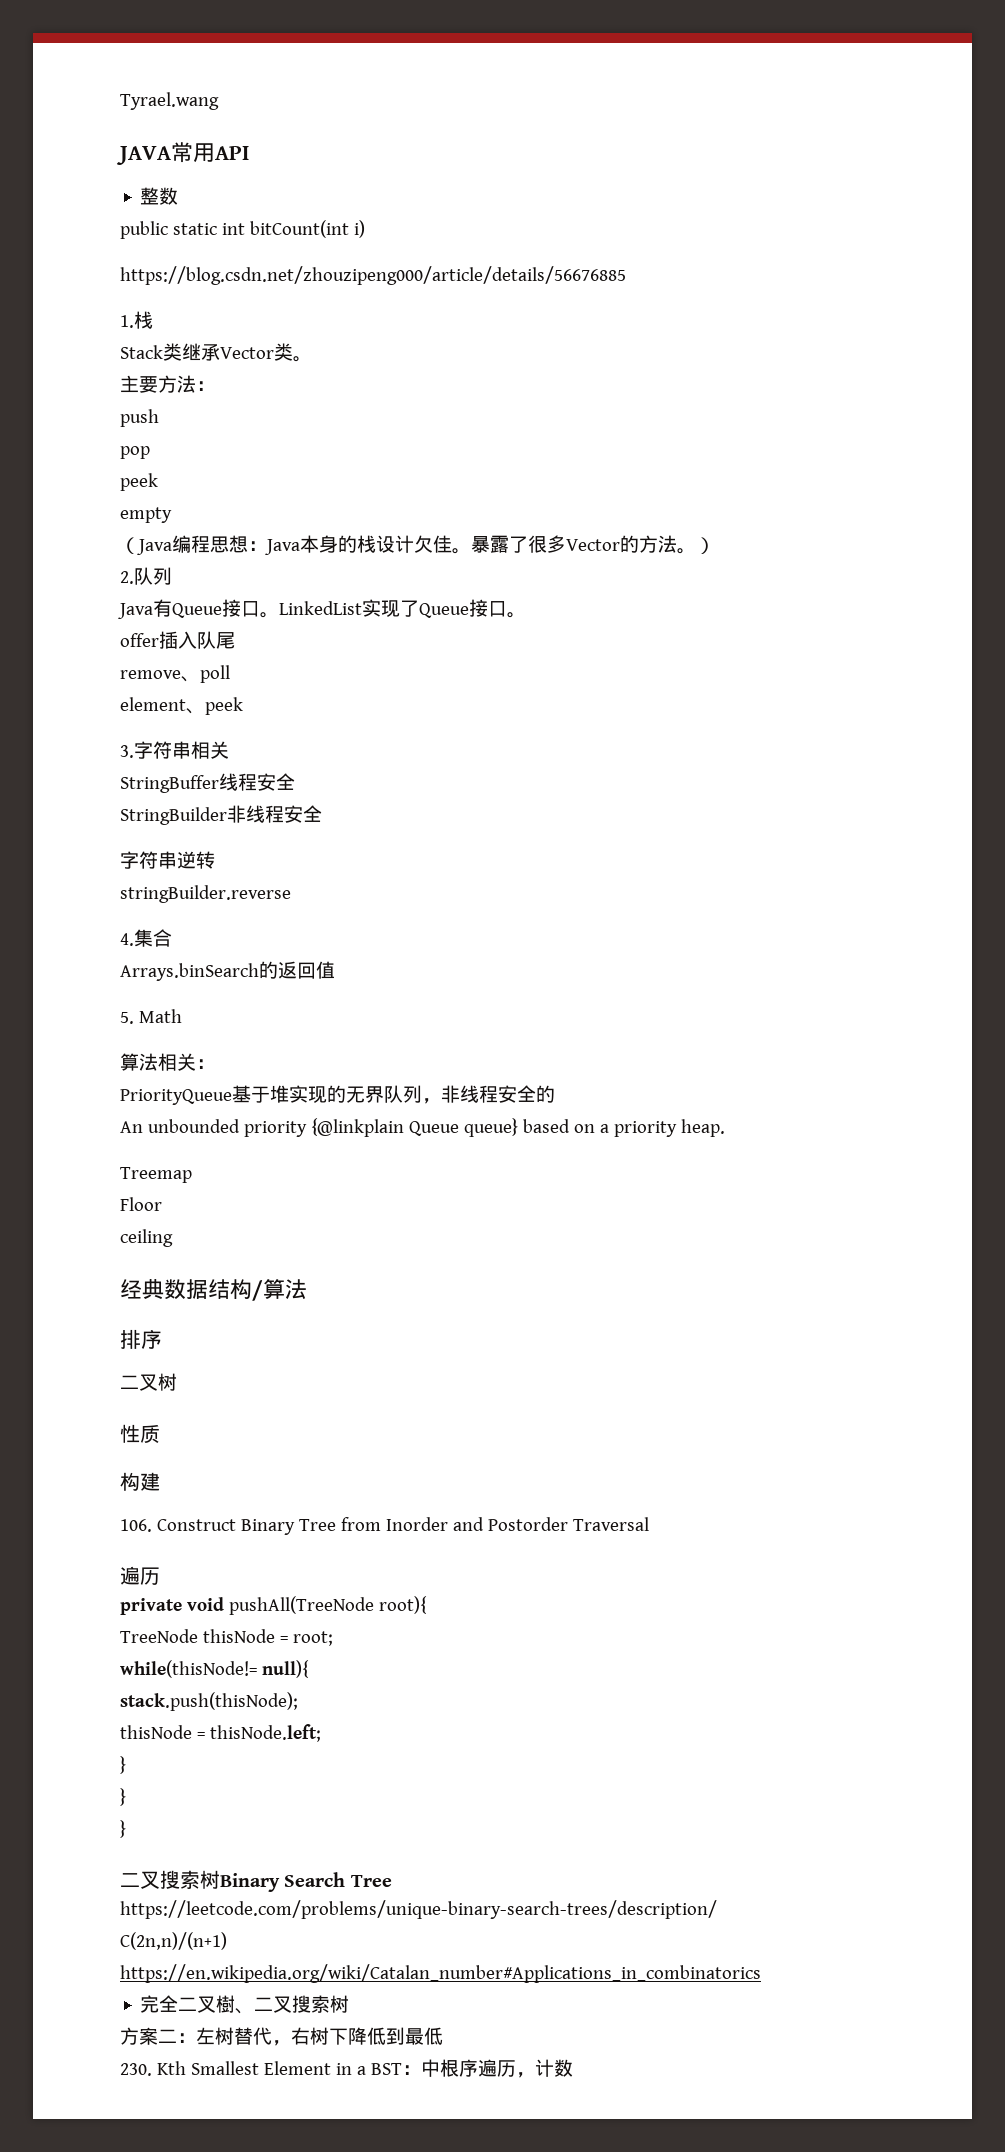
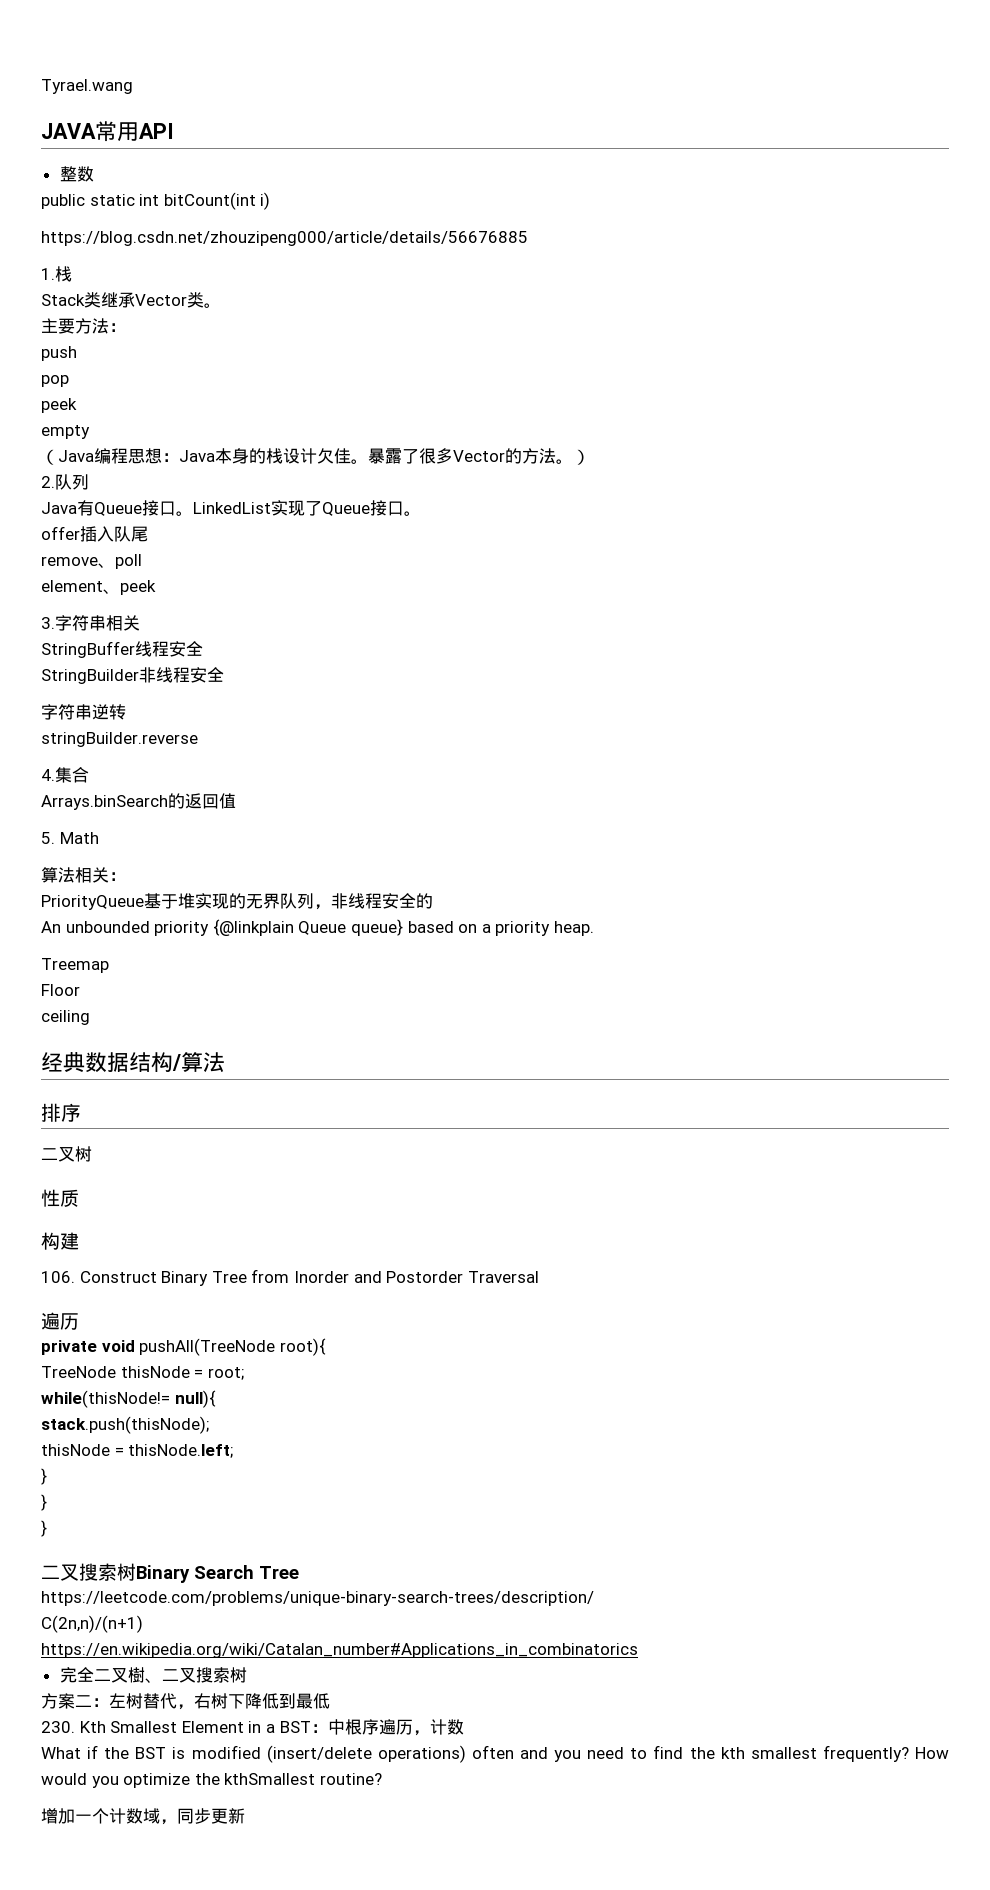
(573, 2068) none -> [41,1745,949,1763] [41,1773,382,1788] [41,1808,245,1825] // What if the BST is modified (insert/delete operations) often and you need to find the kth smallest frequently? How would you optimize the kthSmallest routine? // 增加一个计数域，同步更新

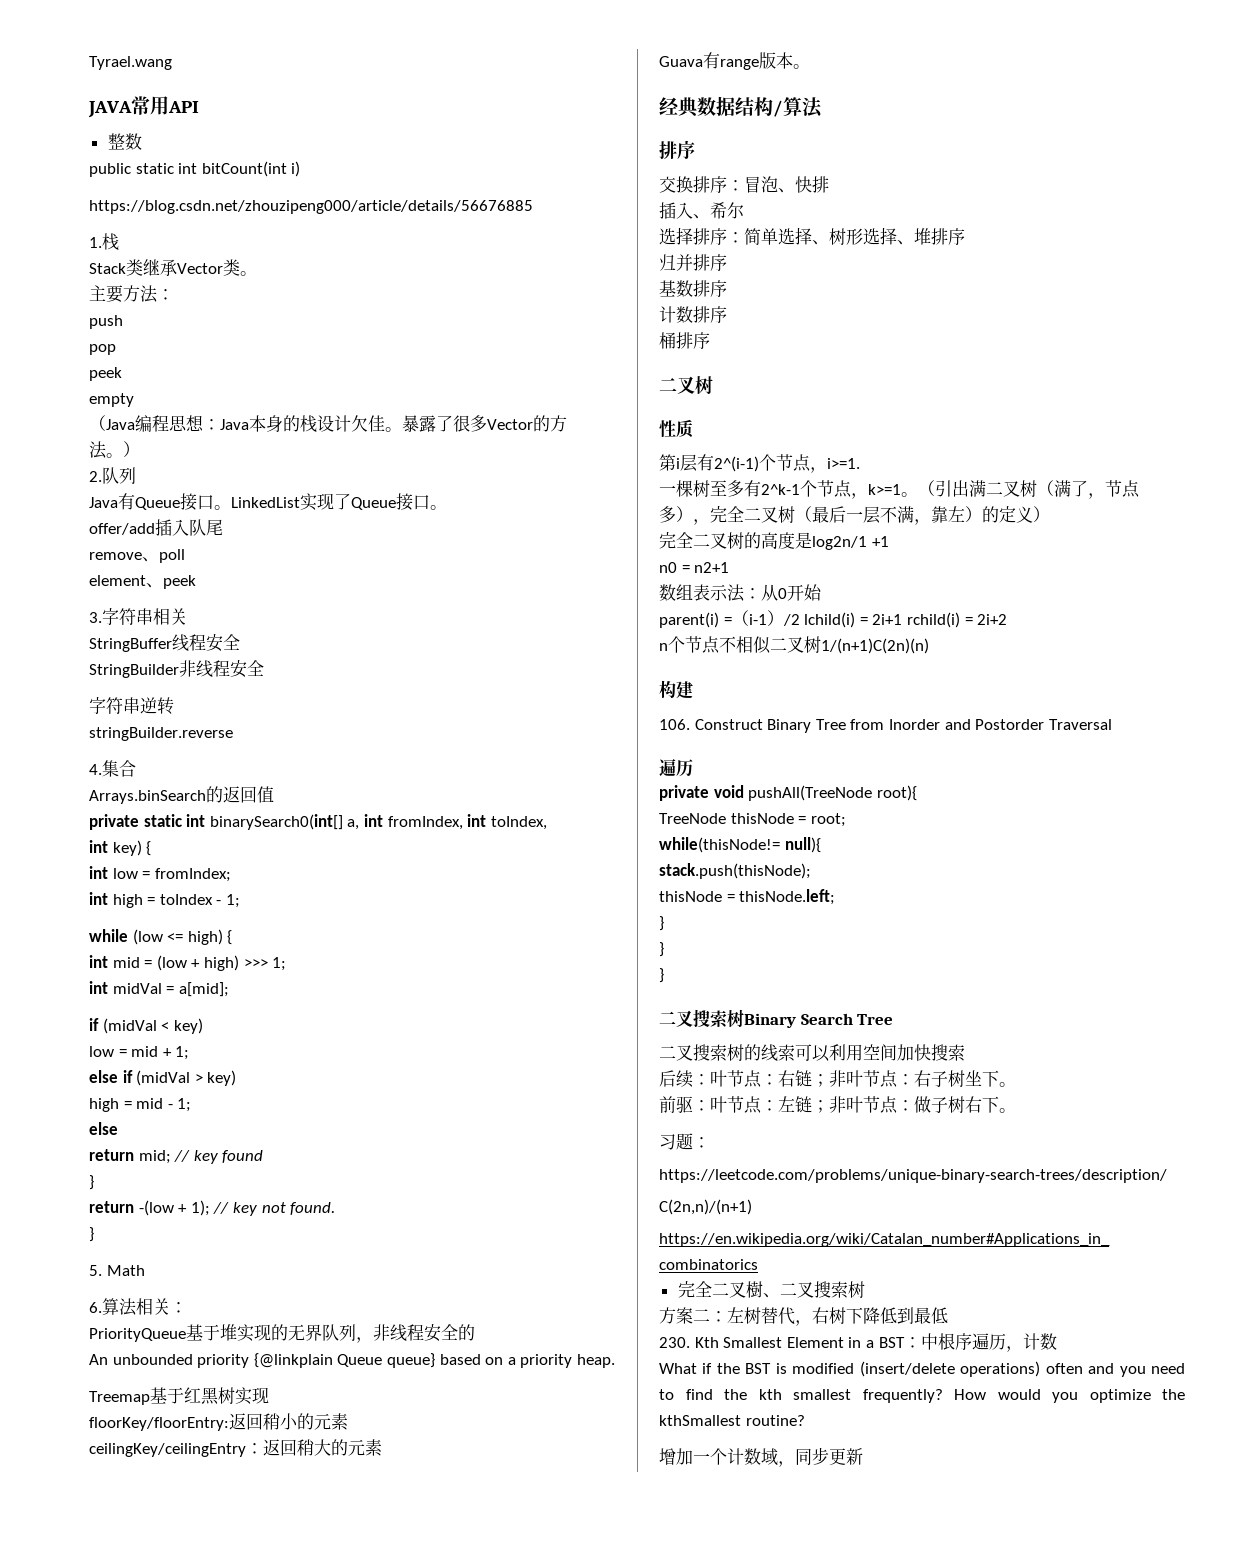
[41,526,80,540] offer -> [89,523,155,535] offer/add
(236, 801) none -> [89,814,547,830] [89,840,152,856] [89,866,231,882] [89,892,240,908] [89,929,233,945] [89,955,287,971] [89,981,229,997] [89,1018,203,1034] [89,1046,190,1060] [89,1070,237,1086] [89,1098,192,1112] [89,1122,118,1135] [89,1149,264,1164] [89,1175,94,1190] [89,1200,336,1216] [89,1227,94,1242] // private static int binarySearch0(int[] a, int fromIndex, int toIndex, // int key) { // int low = fromIndex; // int high = toIndex - 1; // while (low <= high) { // int mid = (low + high) >>> 1; // int midVal = a[mid]; // if (midVal < key) // low = mid + 1; // else if (midVal > key) // high = mid - 1; // else // return mid; // key found // } // return -(low + 1); // key not found. // }
(99, 838) none -> [89,1302,102,1313] 6.
[41,984,80,996] [41,1010,90,1025] // Floor // ceiling -> [150,1387,269,1405] [89,1413,348,1431] [89,1439,382,1457] [659,52,810,70] 基于红黑树实现 // floorKey/floorEntry:返回稍小的元素 // ceilingKey/ceilingEntry：返回稍大的元素 // Guava有range版本。
[41,1146,92,1162] [41,1189,79,1207] 二叉树 // 性质 -> [659,176,829,193] [659,202,744,219] [659,227,965,245] [659,254,727,271] [659,280,727,297] [659,306,727,323] [659,332,710,349] [659,376,713,394] [659,419,693,438] [659,454,860,473] [659,480,1140,499] [659,506,1050,525] [659,532,889,550] [659,562,730,573] [659,584,822,602] [659,610,1008,628] [659,636,929,654] 交换排序：冒泡、快排 // 插入、希尔 // 选择排序：简单选择、树形选择、堆排序 // 归并排序 // 基数排序 // 计数排序 // 桶排序 // 二叉树 // 性质 // 第i层有2^(i-1)个节点，i>=1. // 一棵树至多有2^k-1个节点，k>=1。（引出满二叉树（满了，节点多），完全二叉树（最后一层不满，靠左）的定义） // 完全二叉树的高度是log2n/1 +1 // n0 = n2+1 // 数组表示法：从0开始 // parent(i) =（i-1）/2 lchild(i) = 2i+1 rchild(i) = 2i+2 // n个节点不相似二叉树1/(n+1)C(2n)(n)
(299, 1572) none -> [659,1044,965,1062] [659,1070,1016,1088] [659,1096,1016,1114] [659,1133,710,1150] // 二叉搜索树的线索可以利用空间加快搜索 // 后续：叶节点：右链；非叶节点：右子树坐下。 // 前驱：叶节点：左链；非叶节点：做子树右下。 // 习题：

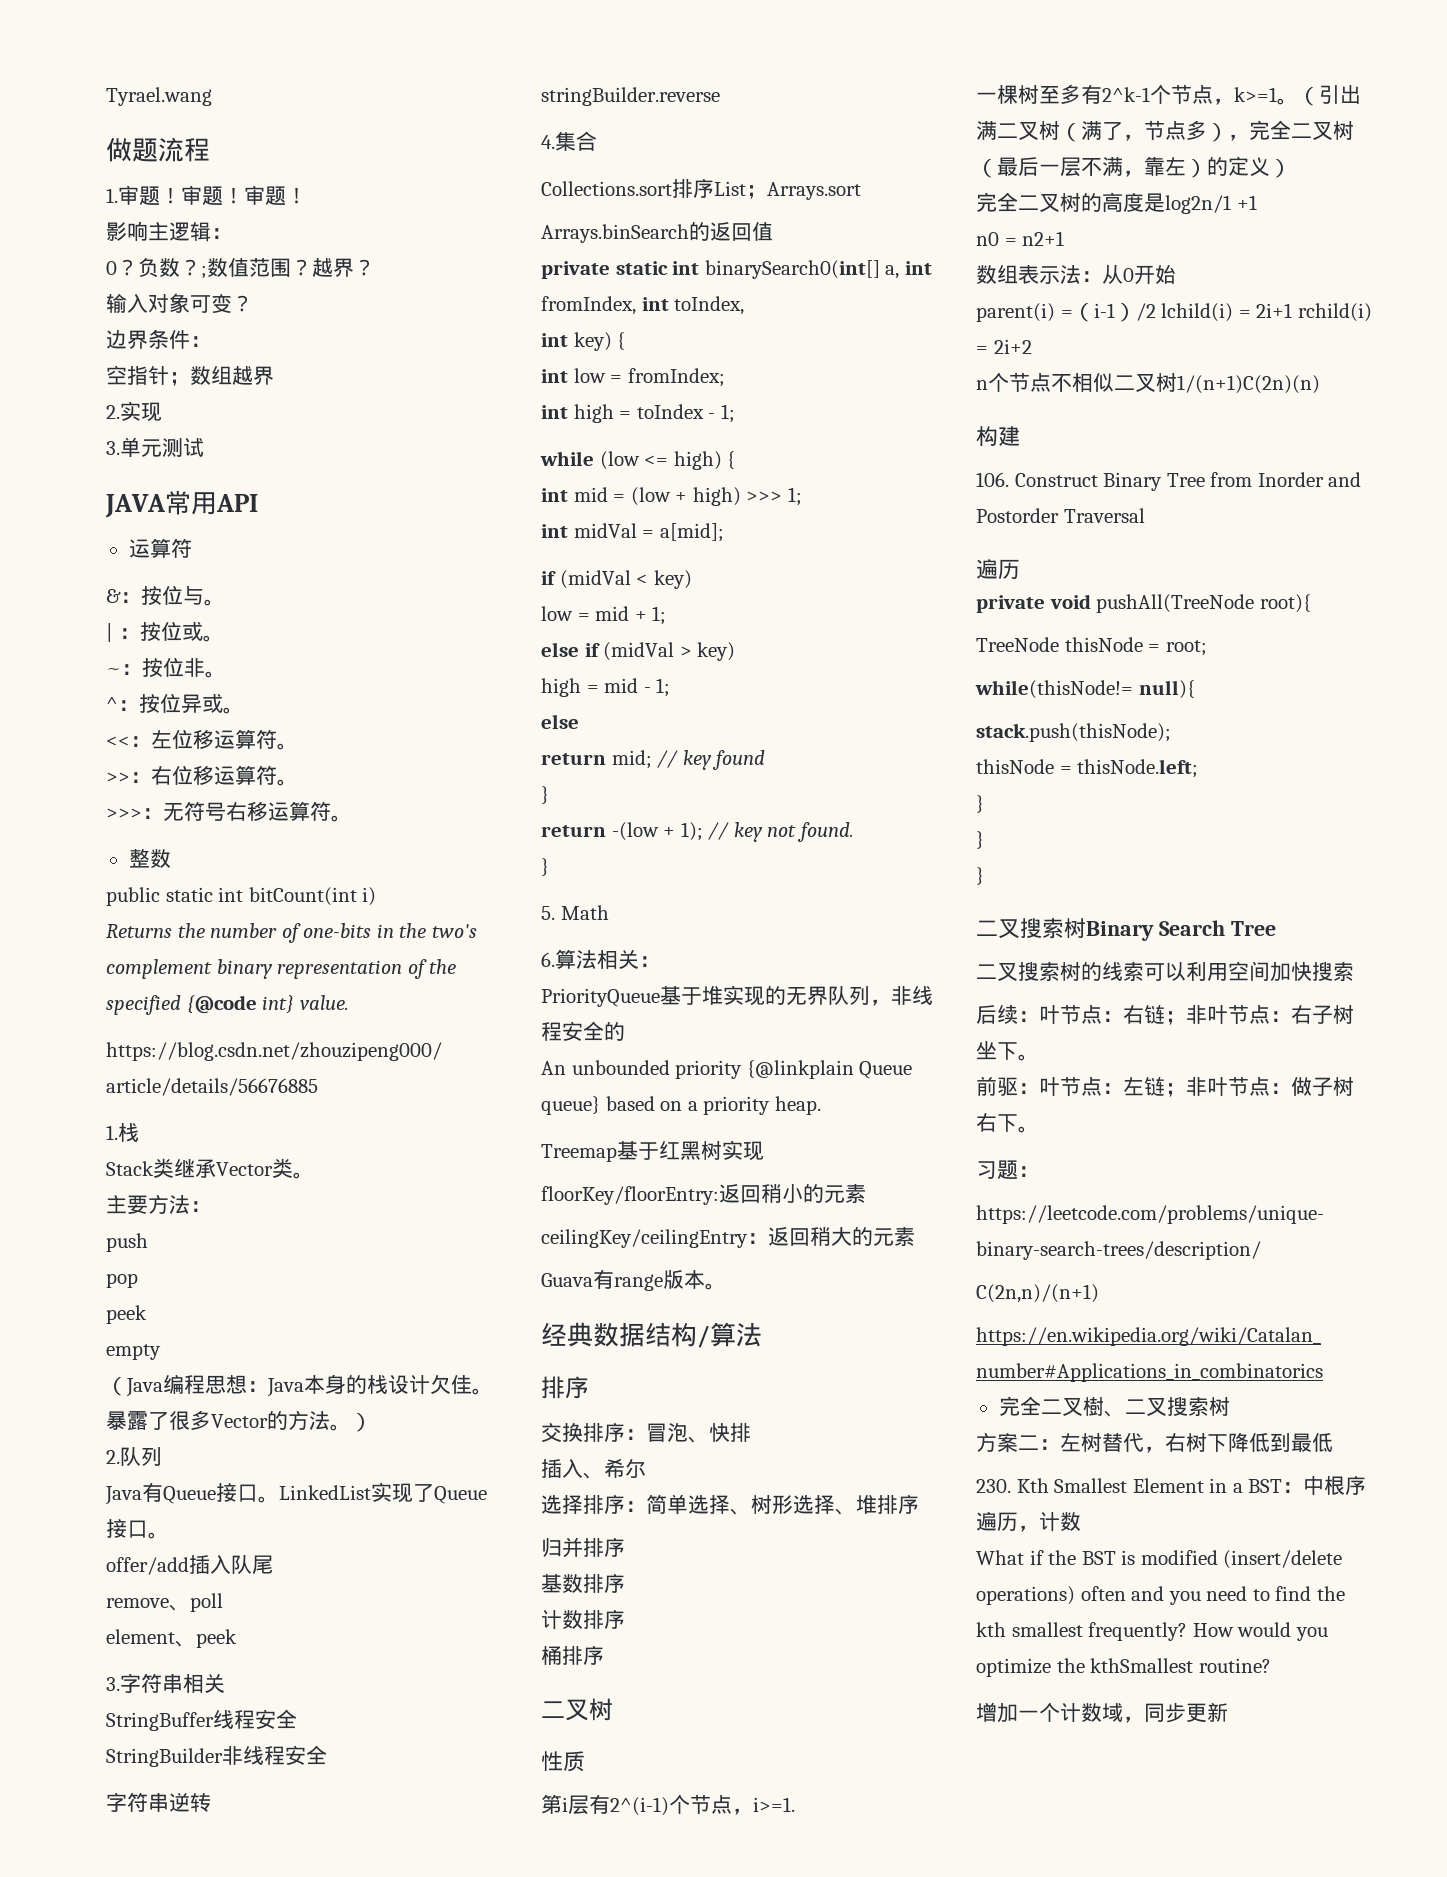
[88,96,199,118] JAVA常用API -> [106,137,210,162] [106,185,307,206] [106,221,232,242] [106,257,375,279] [106,293,253,313] [106,329,211,349] [106,365,274,386] [106,401,162,422] [106,437,204,458] [105,490,258,518] [128,538,192,558] [106,585,225,606] [106,621,224,642] [106,657,226,678] [106,693,244,714] [106,729,298,750] [106,765,298,786] [106,801,352,822] 做题流程 // 1.审题！审题！审题！ // 影响主逻辑： // 0？负数？;数值范围？越界？ // 输入对象可变？ // 边界条件： // 空指针；数组越界 // 2.实现 // 3.单元测试 // JAVA常用API // 运算符 // &：按位与。 // | ：按位或。 // ~：按位非。 // ^：按位异或。 // <<：左位移运算符。 // >>：右位移运算符。 // >>>：无符号右移运算符。
(301, 169) none -> [106,923,477,943] [106,959,457,979] [106,995,349,1015] // Returns the number of one-bits in the two's complement binary representation of the specified {@code int} value.
(136, 768) none -> [541,178,861,200] // Collections.sort排序List；Arrays.sort

